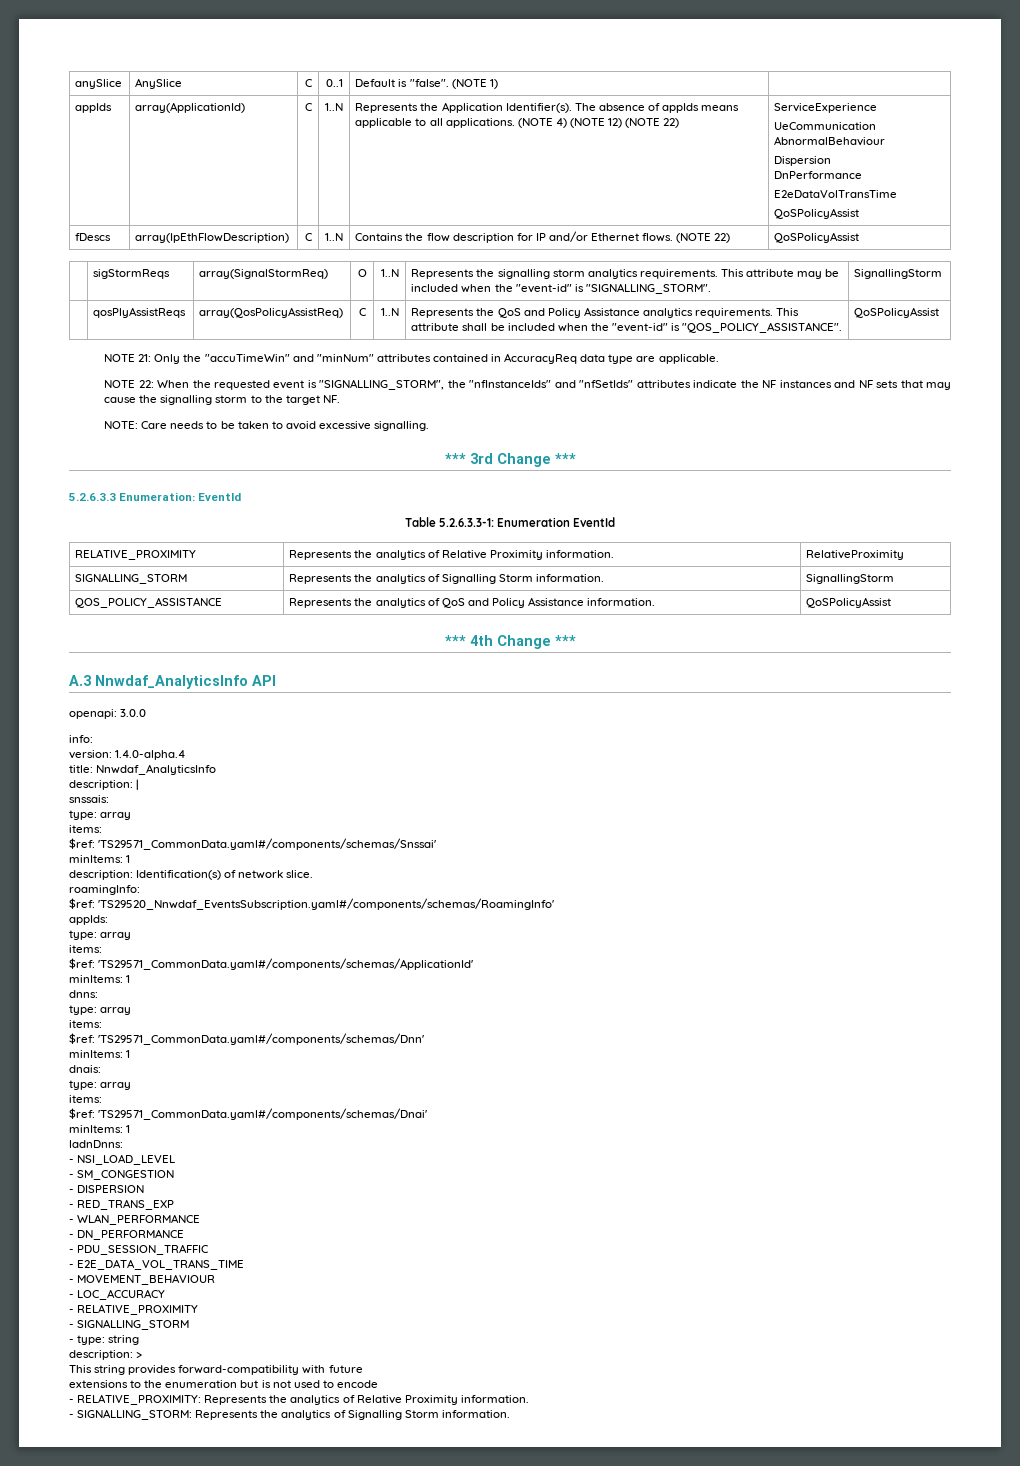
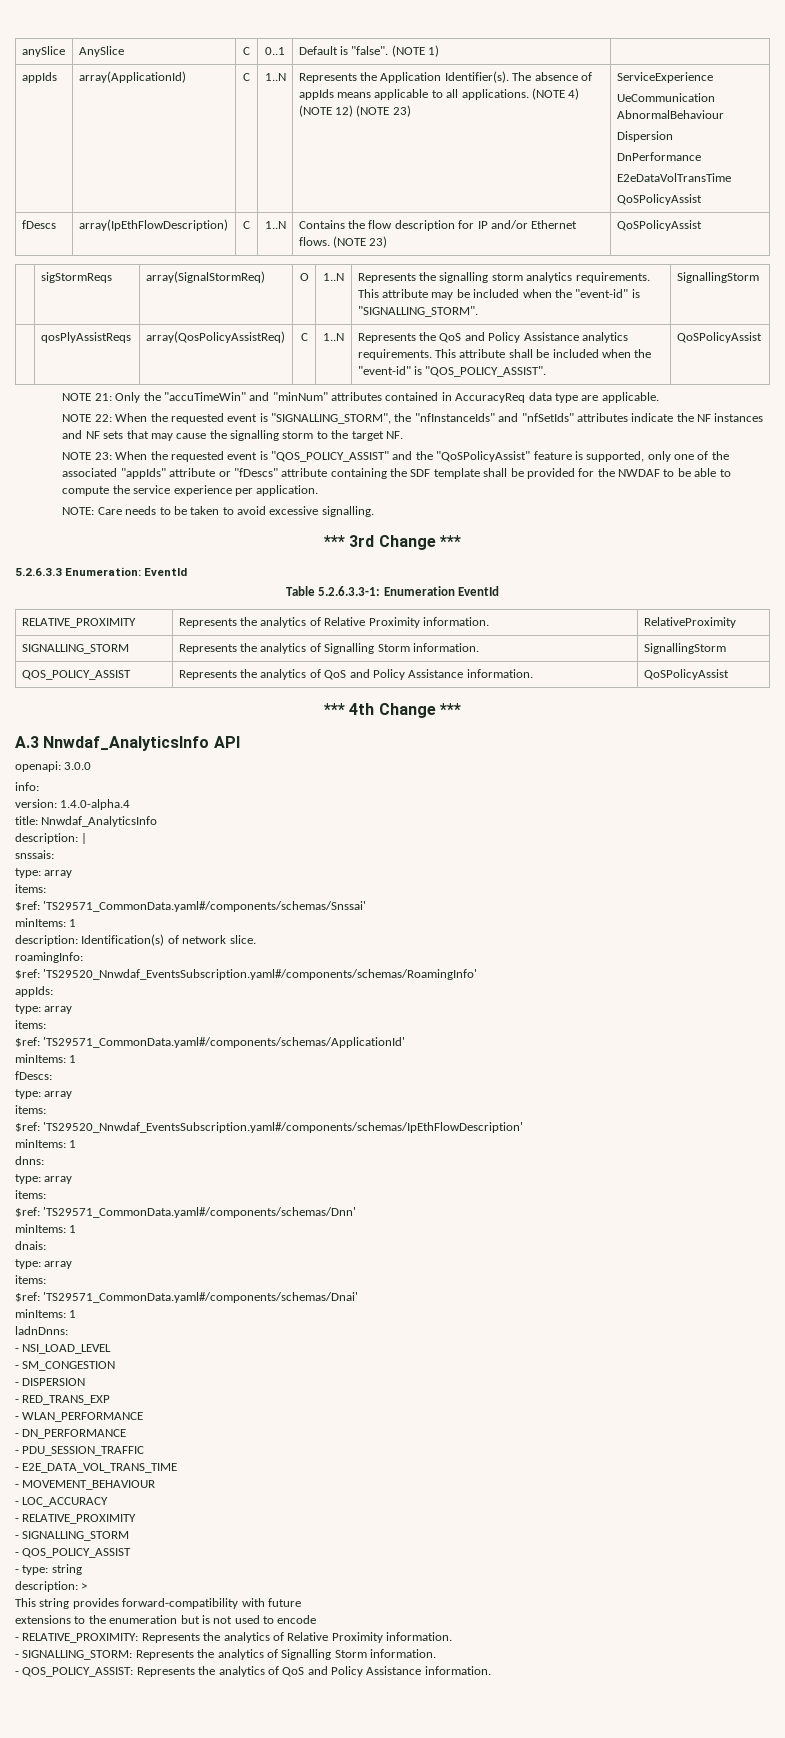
[663,118,680,128] 22) -> [392,105,411,117] 23)
[714,233,731,243] 22) -> [369,236,388,248] 23)
[682,322,843,333] "QOS_POLICY_ASSISTANCE". -> [425,366,547,377] "QOS_POLICY_ASSIST".
(340, 399) none -> [62,451,729,462] [62,468,731,479] [62,485,319,496] // NOTE 23: When the requested event is "QOS_POLICY_ASSIST" and the "QoSPolicyAssist" feature is supported, only one of the associated "appIds" attribute or "fDescs" attribute containing the SDF template shall be provided for the NWDAF to be able to compute the service experience per application.
[75,597,223,608] QOS_POLICY_ASSISTANCE -> [21,670,131,680] QOS_POLICY_ASSIST
(131, 979) none -> [15,1071,52,1080] [15,1089,73,1099] [15,1105,46,1114] [15,1122,524,1133] [15,1139,77,1148] // fDescs: // type: array // items: // $ref: 'TS29520_Nnwdaf_EventsSubscription.yaml#/components/schemas/IpEthFlowDescription' // minItems: 1
(190, 1324) none -> [15,1548,132,1558] // - QOS_POLICY_ASSIST
(510, 1414) none -> [15,1666,491,1677] // - QOS_POLICY_ASSIST: Represents the analytics of QoS and Policy Assistance information.

